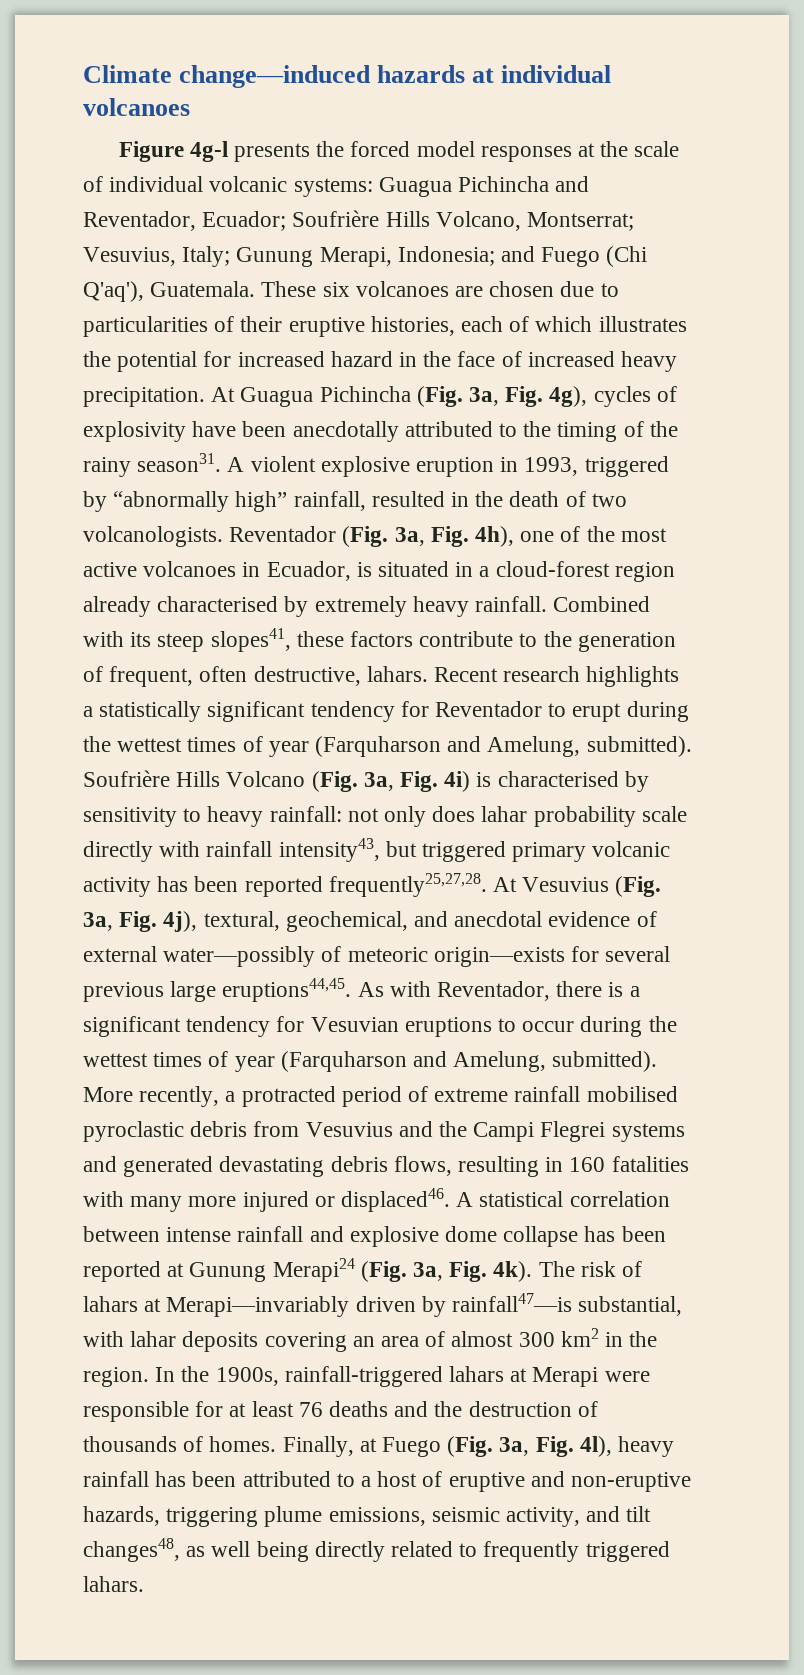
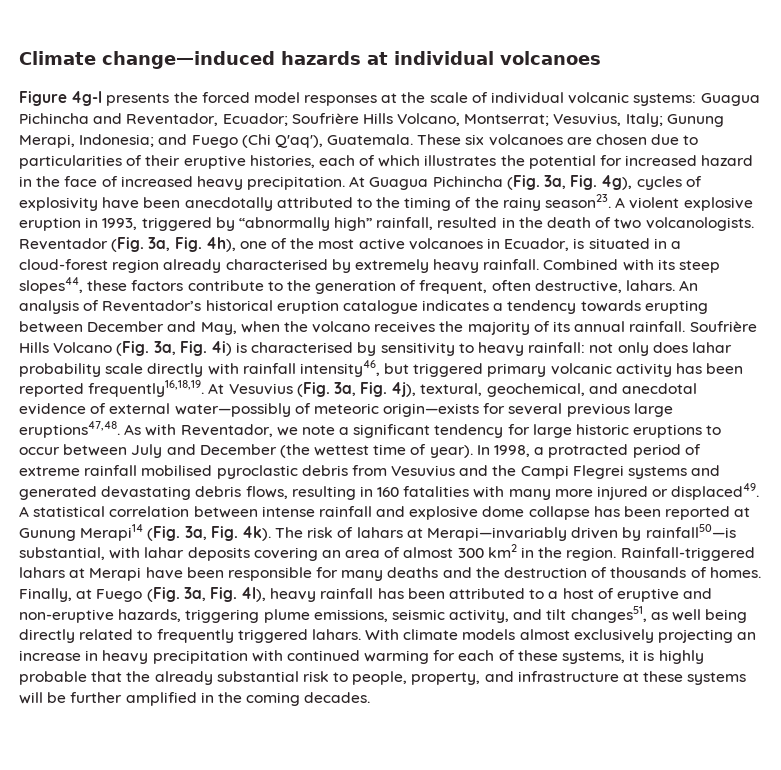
[137,453,222,472] season31. -> [545,194,612,208] season23.
[210,628,291,652] slopes41, -> [19,277,83,294] slopes44,
[434,666,680,687] [83,701,689,722] [83,736,692,757] Recent research highlights a statistically significant tendency for Reventador to erupt during the wettest times of year (Farquharson and Amelung, submitted). -> [679,280,699,291] [19,300,708,314] [19,321,686,335] An analysis of Reventador’s historical eruption catalogue indicates a tendency towards erupting between December and May, when the volcano receives the majority of its annual rainfall.
[278,838,380,862] intensity43, -> [299,360,380,377] intensity46,
[328,873,487,897] frequently25,27,28. -> [88,380,205,397] frequently16,18,19.
[222,978,352,1002] eruptions44,45. -> [19,421,120,438] eruptions47,48.
[556,981,624,997] there is -> [276,425,335,436] we note
[310,1017,399,1032] Vesuvian -> [532,424,630,438] large historic
[580,1016,677,1037] [83,1051,658,1072] [83,1086,220,1107] during the wettest times of year (Farquharson and Amelung, submitted). More recently, -> [63,444,531,458] between July and December (the wettest time of year). In 1998,
[341,1188,451,1212] displaced46. -> [671,483,760,500] displaced49.
[272,1258,355,1282] Merapi24 -> [80,524,144,541] Merapi14
[452,1293,573,1312] rainfall47—is -> [645,524,736,538] rainfall50—is
[155,1366,650,1387] [83,1401,323,1422] In the 1900s, rainfall-triggered lahars at Merapi were responsible for at least 76 -> [620,547,755,561] [19,567,384,581] Rainfall-triggered lahars at Merapi have been responsible for many
[83,1538,180,1562] changes48, -> [570,606,647,623] changes51,
(144, 1584) none -> [365,629,757,643] [19,650,704,664] [19,671,747,685] [19,692,371,706] With climate models almost exclusively projecting an increase in heavy precipitation with continued warming for each of these systems, it is highly probable that the already substantial risk to people, property, and infrastructure at these systems will be further amplified in the coming decades.

